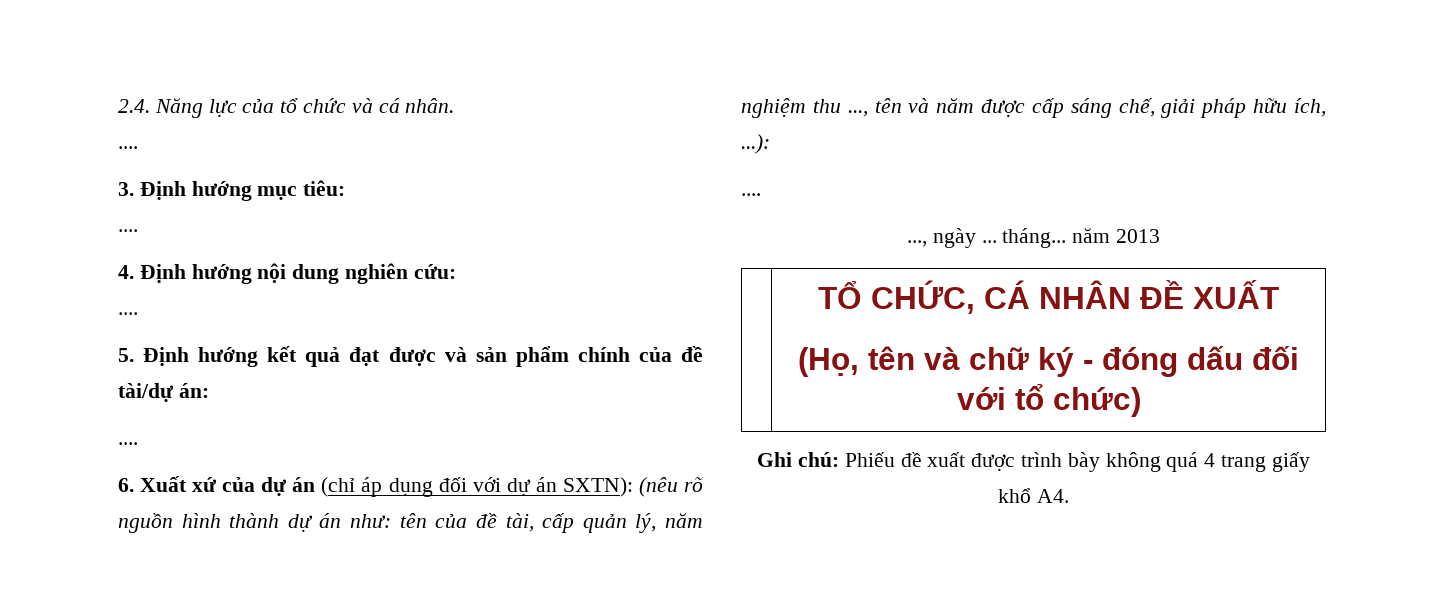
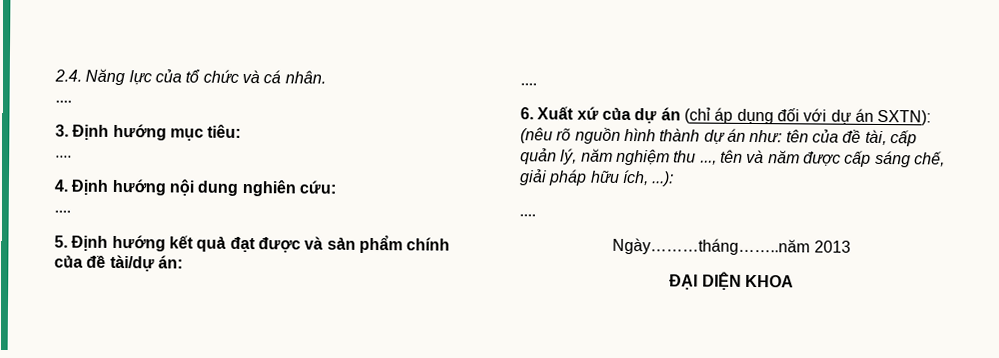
[906,228,1161,248] [818,280,1279,314] [798,346,1299,377] [956,384,1141,417] [757,452,1310,472] [998,488,1069,503] ..., ngày ... tháng... năm 2013 // | TỔ CHỨC, CÁ NHÂN ĐỀ XUẤT // (Họ, tên và chữ ký - đóng dấu đối với tổ chức) // Ghi chú: Phiếu đề xuất được trình bày không quá 4 trang giấy khổ A4. -> [612,237,851,256] [669,271,794,290] Ngày………tháng……..năm 2013 // ĐẠI DIỆN KHOA

